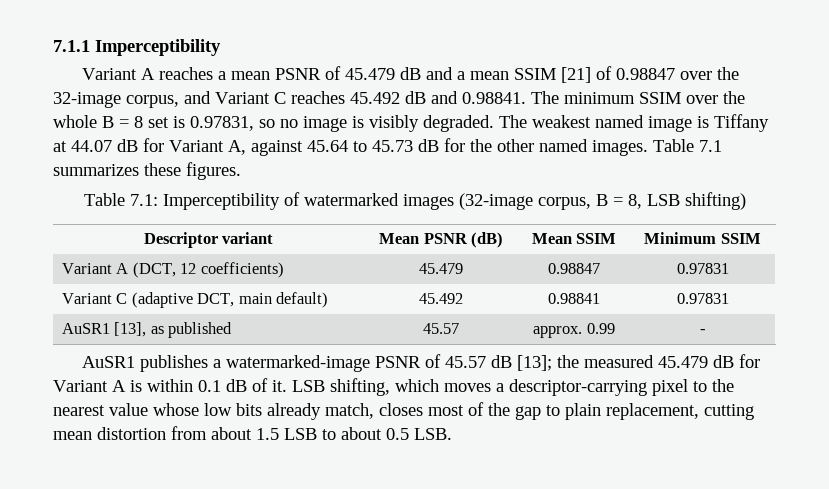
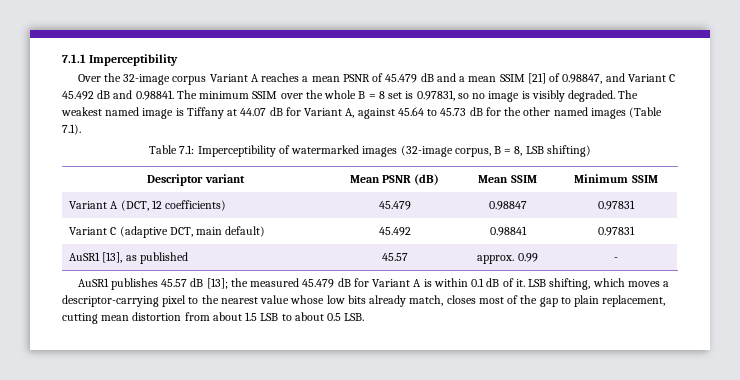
(221, 47) none -> [77,73,207,85] Over the 32-image corpus
[615,67,739,80] [53,92,179,108] 0.98847 over the 32-image corpus, -> [562,74,603,84] 0.98847,
[291,91,345,104] reaches -> (676, 78) none
[592,139,722,156] [53,162,241,180] images. Table 7.1 summarizes these figures. -> [590,107,663,119] [62,124,81,135] images (Table 7.1).
[212,354,441,372] a watermarked-image PSNR of -> (158, 284) none

